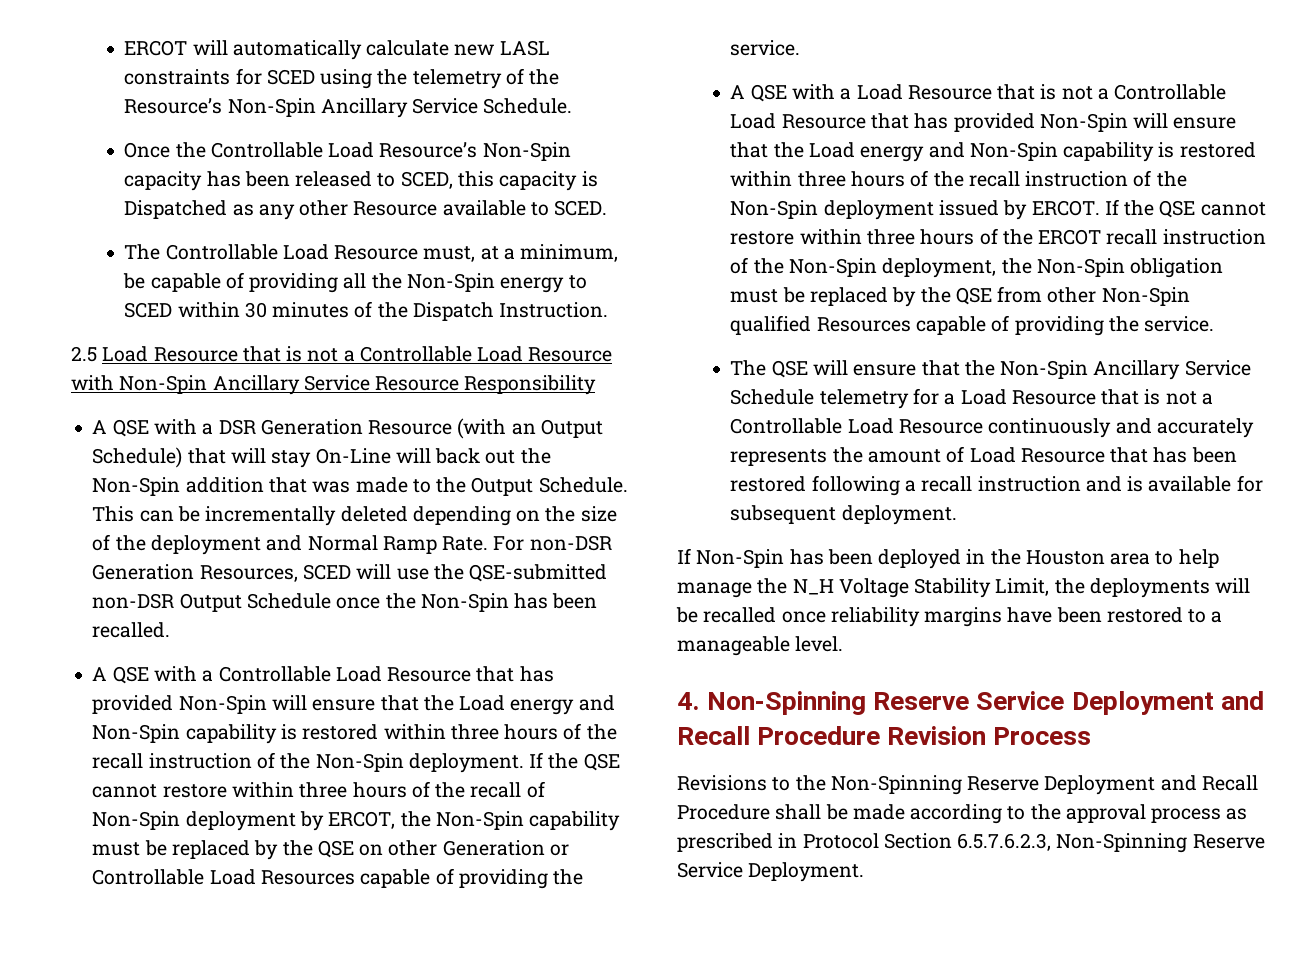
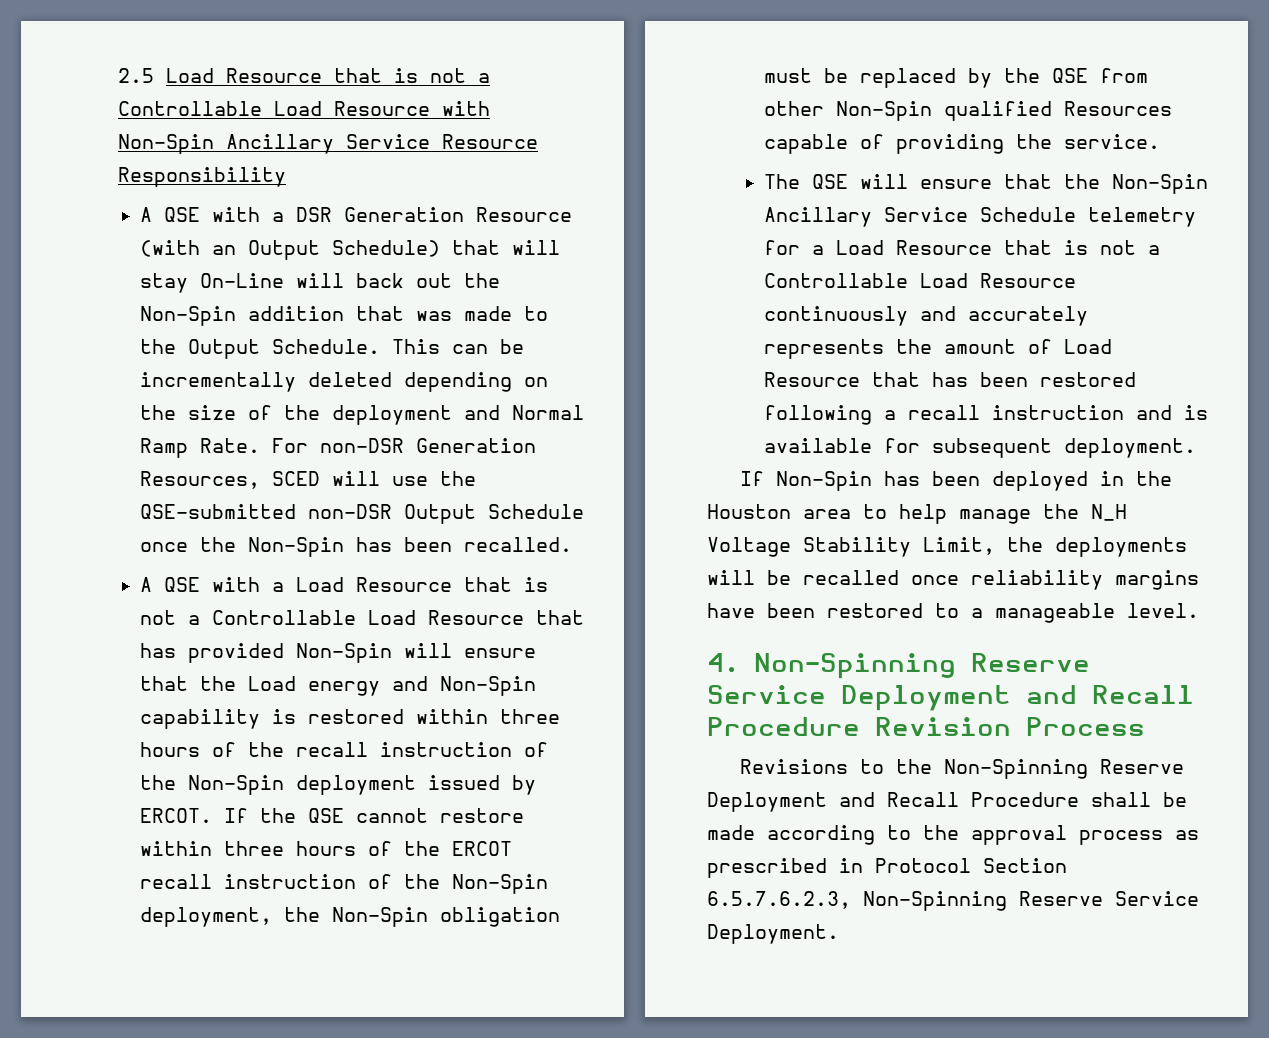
[124,40,550,60] [124,68,560,89] [124,98,573,118] [124,142,571,161] [124,171,598,191] [124,200,608,220] [124,244,619,262] [123,272,587,293] [124,301,609,321] ERCOT will automatically calculate new LASL constraints for SCED using the telemetry of the Resource’s Non-Spin Ancillary Service Schedule. // Once the Controllable Load Resource’s Non-Spin capacity has been released to SCED, this capacity is Dispatched as any other Resource available to SCED. // The Controllable Load Resource must, at a minimum, be capable of providing all the Non-Spin energy to SCED within 30 minutes of the Dispatch Instruction. // -> (118, 75) none
[92,666,554,684] [92,695,615,715] [92,723,617,744] [92,752,620,773] [92,781,545,798] [92,811,621,831] [92,840,569,860] [92,868,584,889] [730,40,801,56] // A QSE with a Controllable Load Resource that has provided Non-Spin will ensure that the Load energy and Non-Spin capability is restored within three hours of the recall instruction of the Non-Spin deployment. If the QSE cannot restore within three hours of the recall of Non-Spin deployment by ERCOT, the Non-Spin capability must be replaced by the QSE on other Generation or Controllable Load Resources capable of providing the service. -> (572, 544) none

